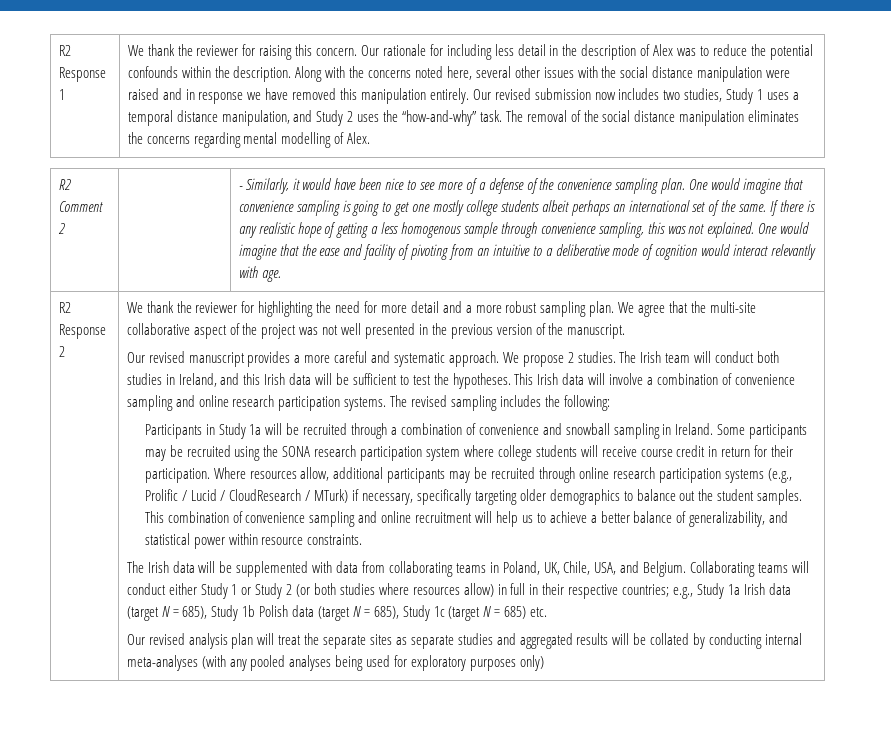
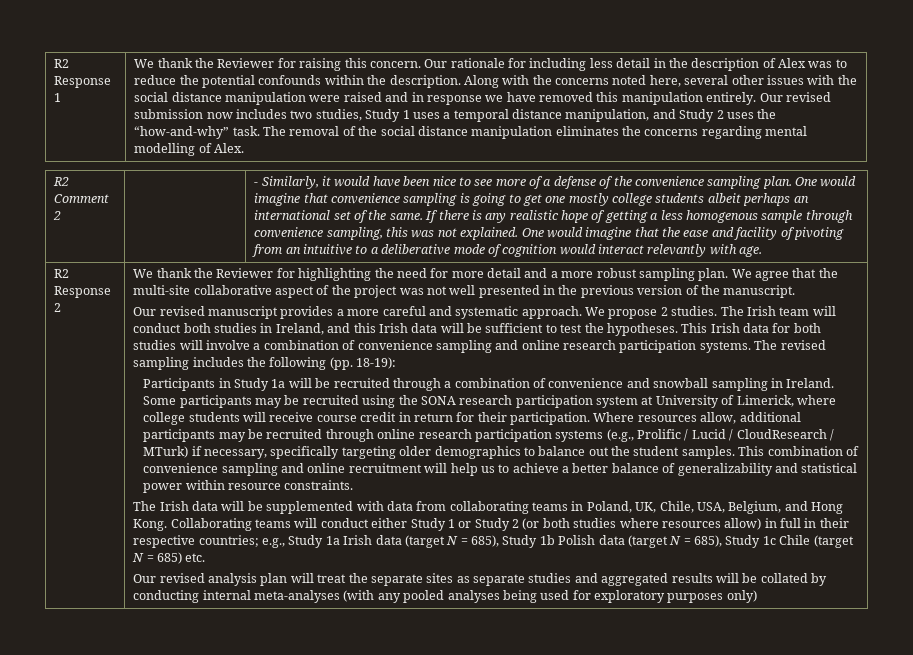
[196,45,239,56] reviewer -> [217,58,275,68] Reviewer
[195,302,238,313] reviewer -> [216,268,274,278] Reviewer
(585, 379) none -> [772,323,821,333] [133,340,177,350] for both studies
[563,395,610,411] following: -> [269,357,397,370] following (pp. 18-19):
(461, 454) none -> [641,395,794,408] at University of Limerick,
[689,511,766,527] generalizability, -> [677,463,773,476] generalizability
[620,561,687,577] and Belgium. -> [728,501,844,514] [133,519,168,531] Belgium, and Hong Kong.
(445, 611) none -> [779,535,811,545] Chile

